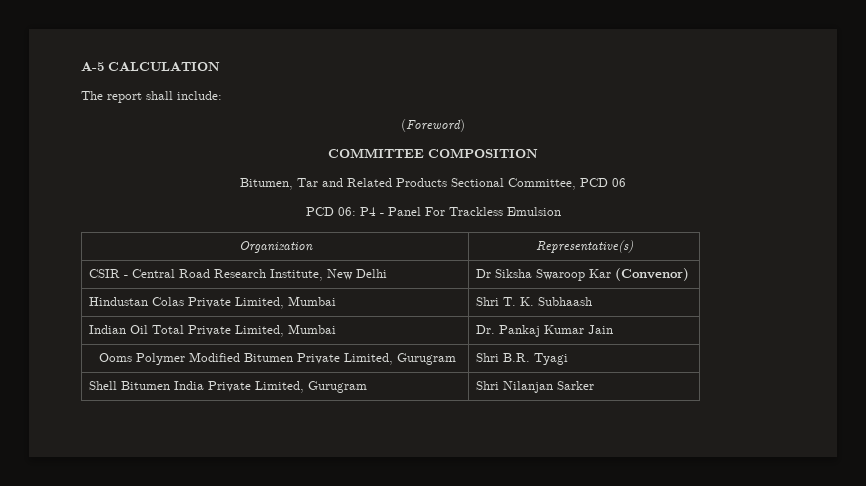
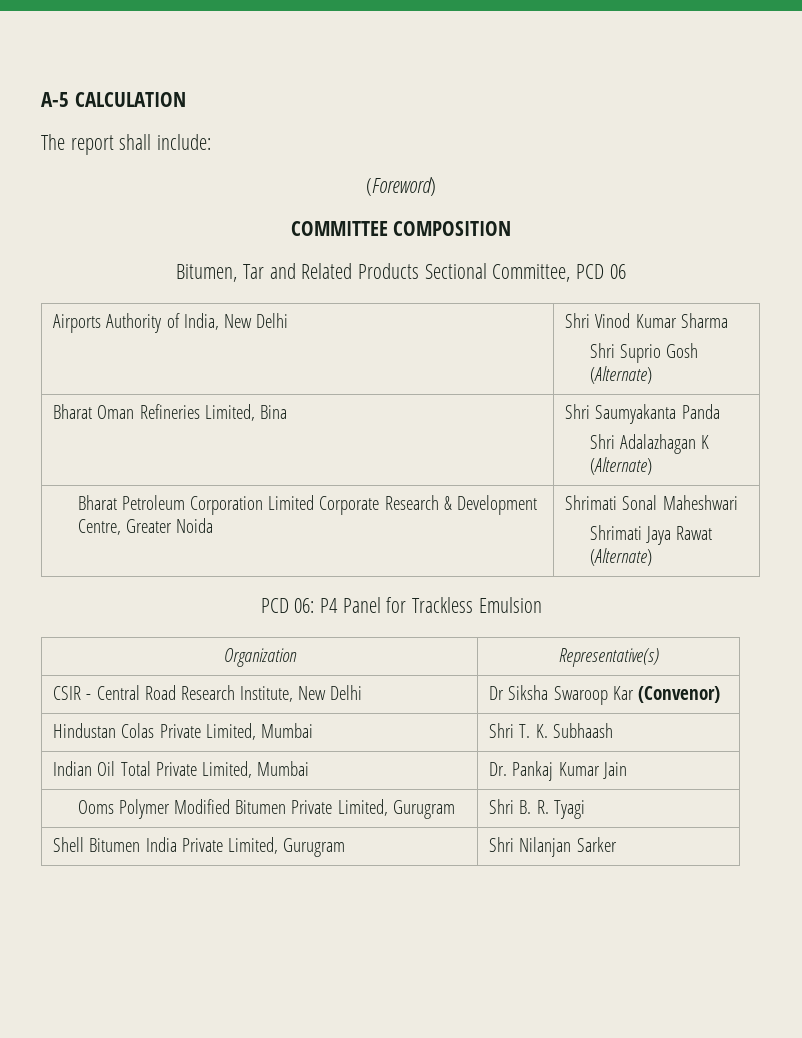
(626, 182) none -> [53,313,288,333] [565,313,728,328] [589,343,699,363] [589,366,652,384] [53,404,287,421] [565,404,720,424] [589,434,710,454] [589,457,652,475] [77,495,537,515] [77,518,214,535] [565,495,738,510] [589,525,713,545] [589,548,652,566] // Airports Authority of India, New Delhi | Shri Vinod Kumar Sharma // Shri Suprio Gosh (Alternate) // Bharat Oman Refineries Limited, Bina | Shri Saumyakanta Panda // Shri Adalazhagan K (Alternate) // Bharat Petroleum Corporation Limited Corporate Research & Development Centre, Greater Noida | Shrimati Sonal Maheshwari // Shrimati Jaya Rawat (Alternate)
[379,207,445,216] - Panel For -> [342,597,407,613] Panel for
[502,353,530,362] B.R. -> [519,800,549,814] B. R.

